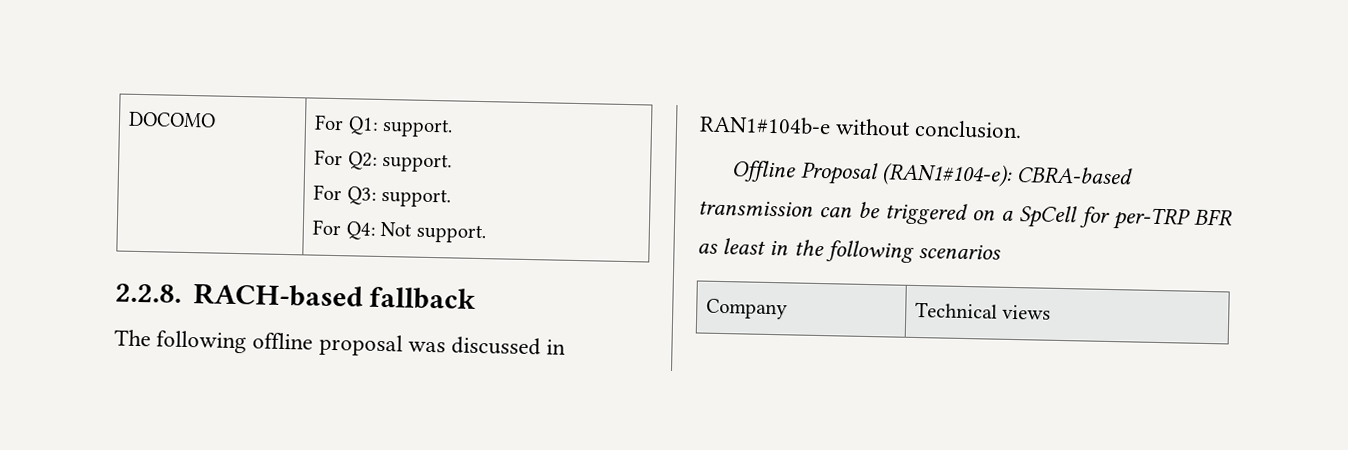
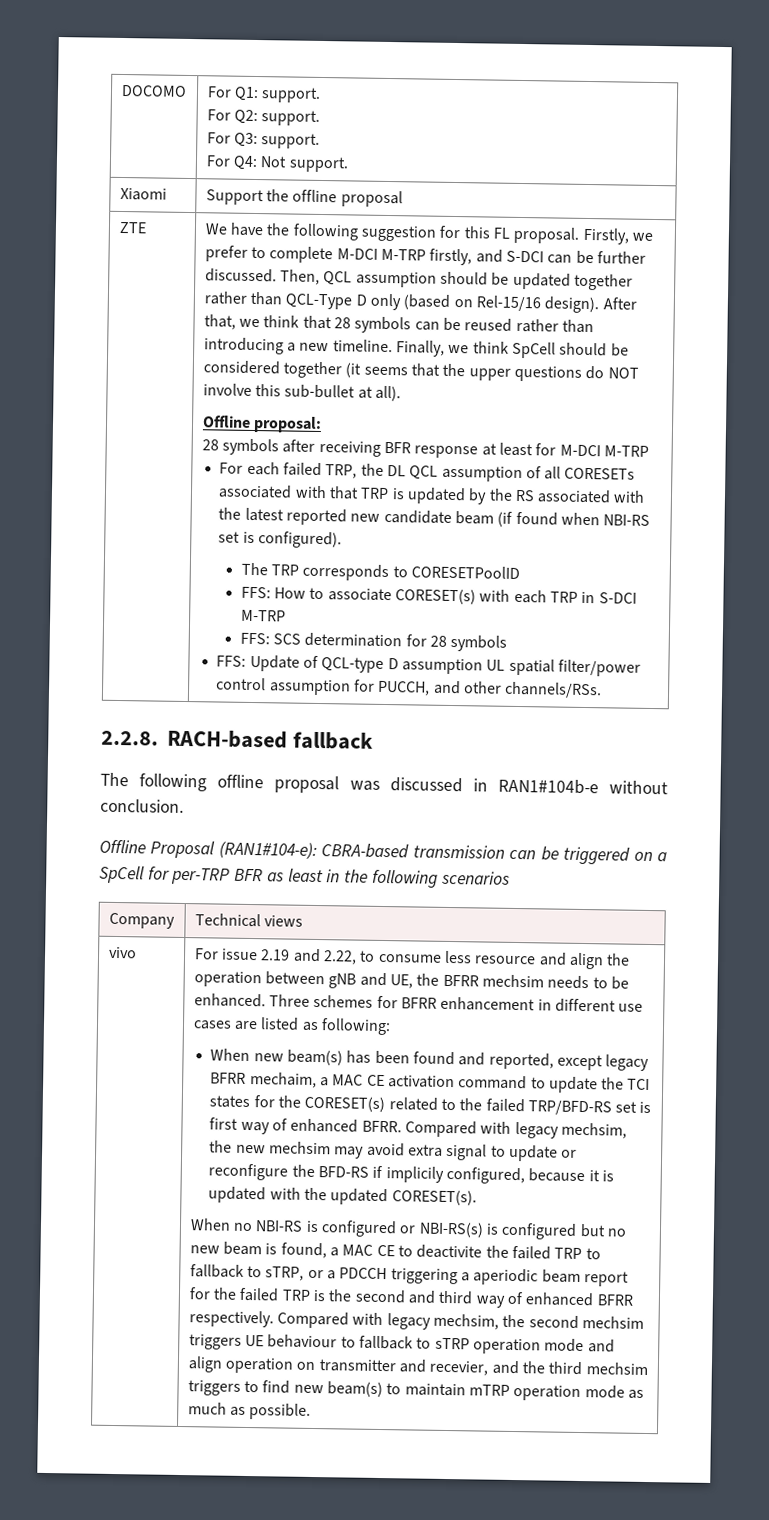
(487, 233) none -> [119,187,167,201] [205,189,403,208] [118,221,147,234] [204,222,653,245] [204,245,646,266] [204,268,633,291] [203,291,637,314] [203,314,594,334] [203,337,629,359] [202,360,639,382] [202,383,401,402] [201,415,322,434] [201,438,649,459] [219,461,636,483] [218,484,646,505] [218,507,651,527] [218,531,342,549] [240,562,520,582] [240,586,637,605] [240,609,286,622] [239,632,508,652] [216,654,641,677] [216,677,603,699] // Xiaomi | Support the offline proposal // ZTE | We have the following suggestion for this FL proposal. Firstly, we prefer to complete M-DCI M-TRP firstly, and S-DCI can be further discussed. Then, QCL assumption should be updated together rather than QCL-Type D only (based on Rel-15/16 design). After that, we think that 28 symbols can be reused rather than introducing a new timeline. Finally, we think SpCell should be considered together (it seems that the upper questions do NOT involve this sub-bullet at all). // Offline proposal: // 28 symbols after receiving BFR response at least for M-DCI M-TRP // For each failed TRP, the DL QCL assumption of all CORESETs associated with that TRP is updated by the RS associated with the latest reported new candidate beam (if found when NBI-RS set is configured). // The TRP corresponds to CORESETPoolID // FFS: How to associate CORESET(s) with each TRP in S-DCI M-TRP // FFS: SCS determination for 28 symbols // FFS: Update of QCL-type D assumption UL spatial filter/power control assumption for PUCCH, and other channels/RSs.
(1051, 312) none -> [107,946,137,959] [193,948,631,970] [193,971,629,990] [193,993,644,1013] [192,1017,391,1036] [210,1048,650,1072] [210,1072,651,1094] [209,1095,652,1116] [209,1117,627,1139] [209,1140,578,1162] [208,1163,614,1185] [208,1186,477,1206] [189,1218,626,1240] [189,1241,601,1260] [189,1264,629,1287] [188,1287,634,1308] [188,1310,644,1330] [188,1334,615,1355] [187,1356,648,1376] [187,1380,644,1402] [187,1402,312,1420] // vivo | For issue 2.19 and 2.22, to consume less resource and align the operation between gNB and UE, the BFRR mechsim needs to be enhanced. Three schemes for BFRR enhancement in different use cases are listed as following: // When new beam(s) has been found and reported, except legacy BFRR mechaim, a MAC CE activation command to update the TCI states for the CORESET(s) related to the failed TRP/BFD-RS set is first way of enhanced BFRR. Compared with legacy mechsim, the new mechsim may avoid extra signal to update or reconfigure the BFD-RS if implicily configured, because it is updated with the updated CORESET(s). // When no NBI-RS is configured or NBI-RS(s) is configured but no new beam is found, a MAC CE to deactivite the failed TRP to fallback to sTRP, or a PDCCH triggering a aperiodic beam report for the failed TRP is the second and third way of enhanced BFRR respectively. Compared with legacy mechsim, the second mechsim triggers UE behaviour to fallback to sTRP operation mode and align operation on transmitter and recevier, and the third mechsim triggers to find new beam(s) to maintain mTRP operation mode as much as possible.

